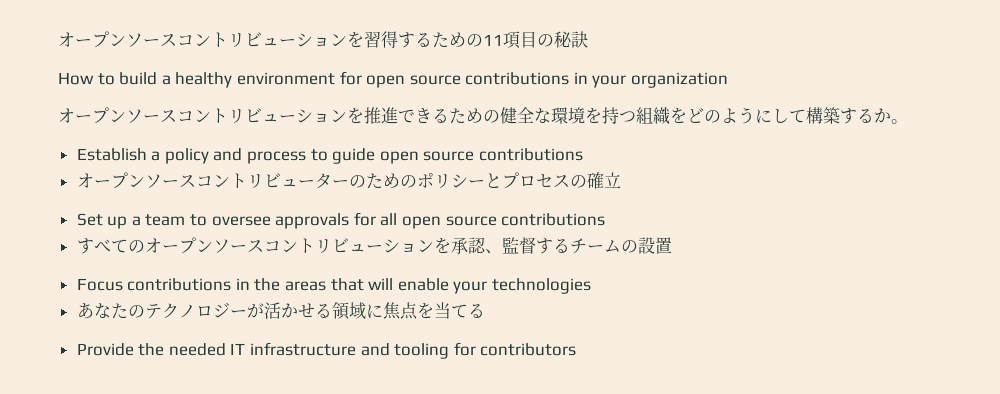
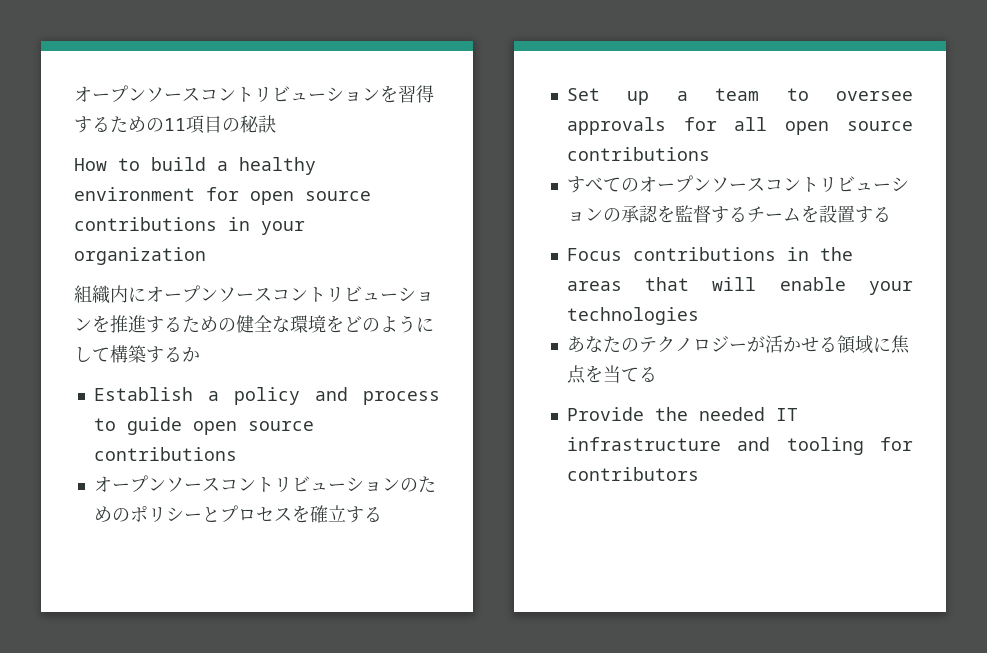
(729, 80) none -> [74,285,146,304] 組織内に
[398,108,432,124] でき -> [146,316,164,333] す
[602,107,687,124] 持つ組織を -> (344, 324) none
[891,119,908,124] 。 -> (200, 354) none
[314,173,349,189] ター -> [345,477,400,491] ション
[569,175,587,188] の -> [291,505,310,523] を
(621, 180) none -> [345,506,382,523] する
[433,237,502,254] を承認、 -> [602,205,675,223] の承認を
[620,240,638,253] の -> [800,205,819,223] を
(672, 245) none -> [854,206,891,223] する

